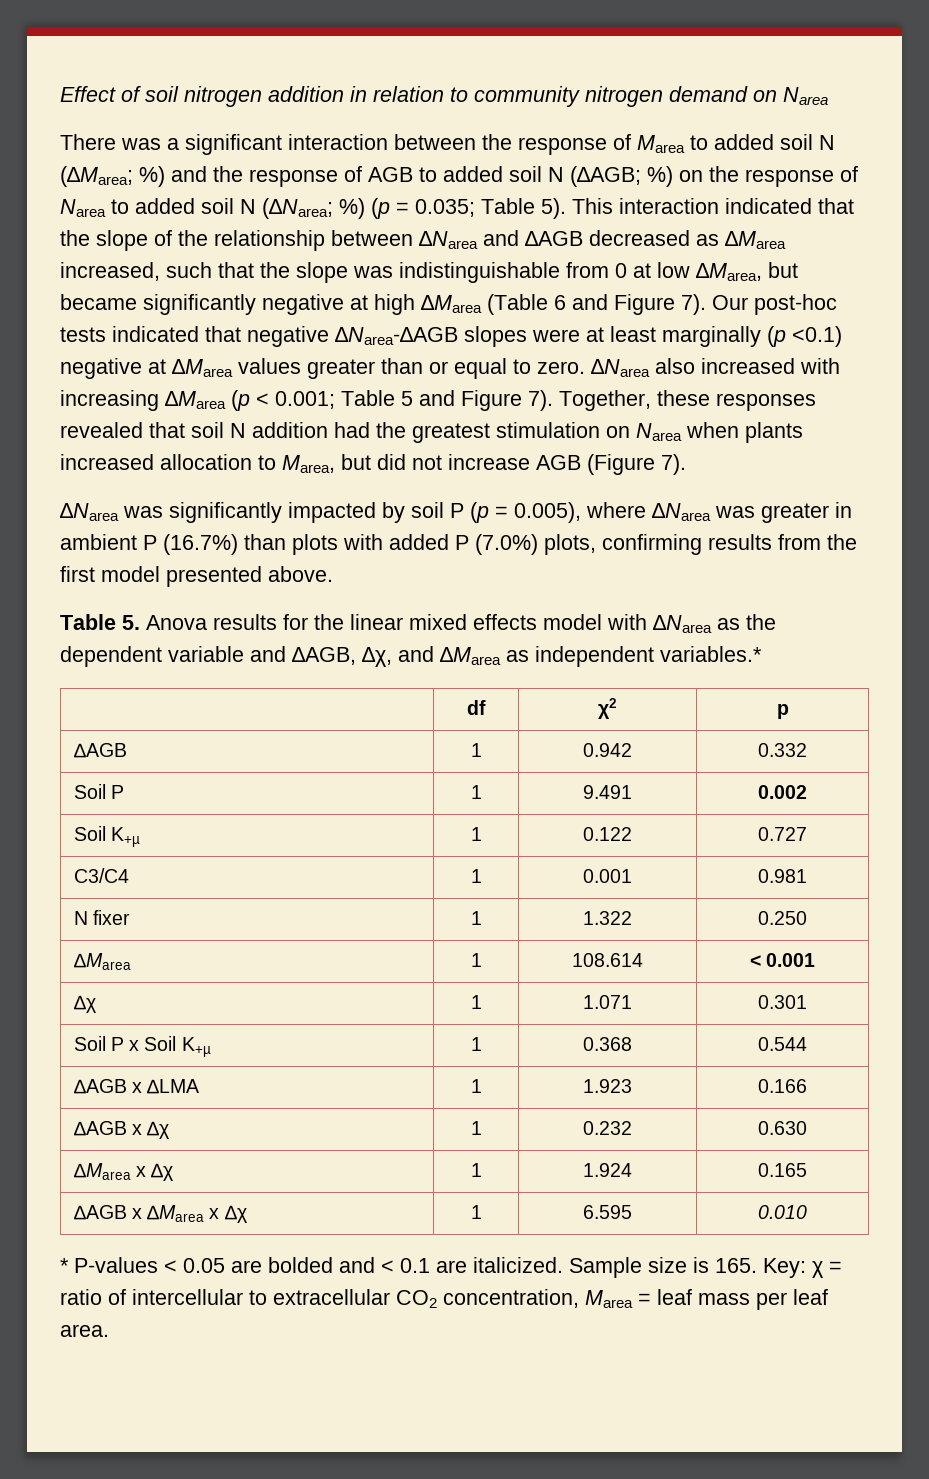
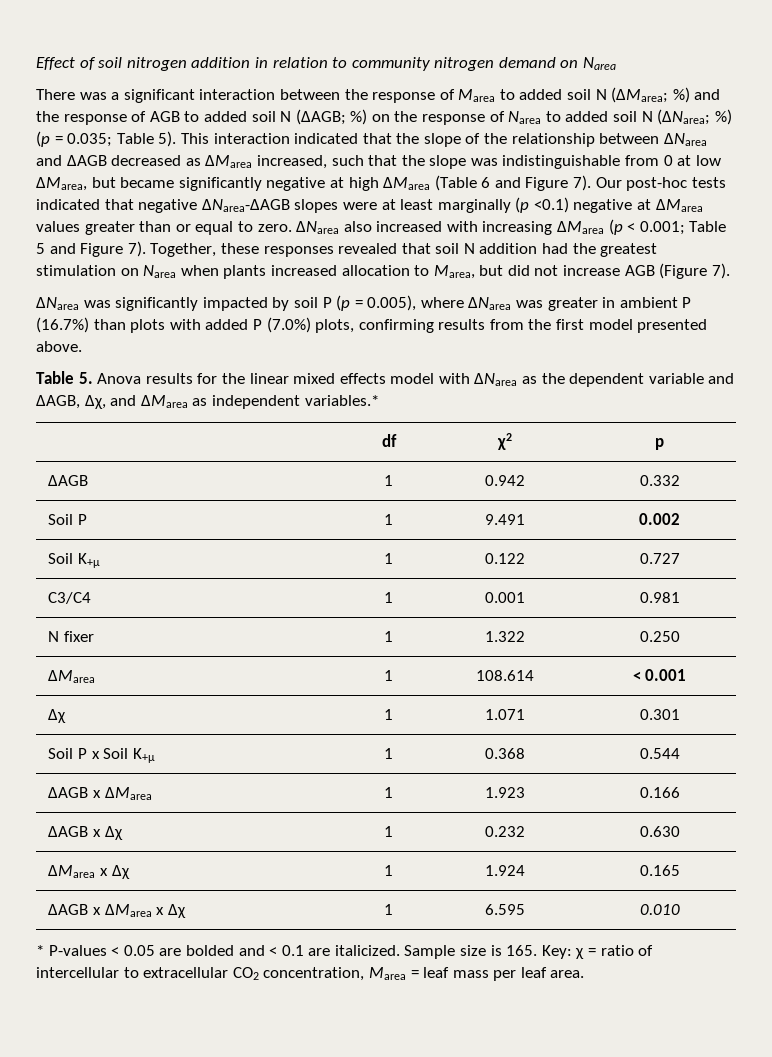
[147,1079,200,1094] ∆LMA -> [104,787,152,800] ∆Marea

